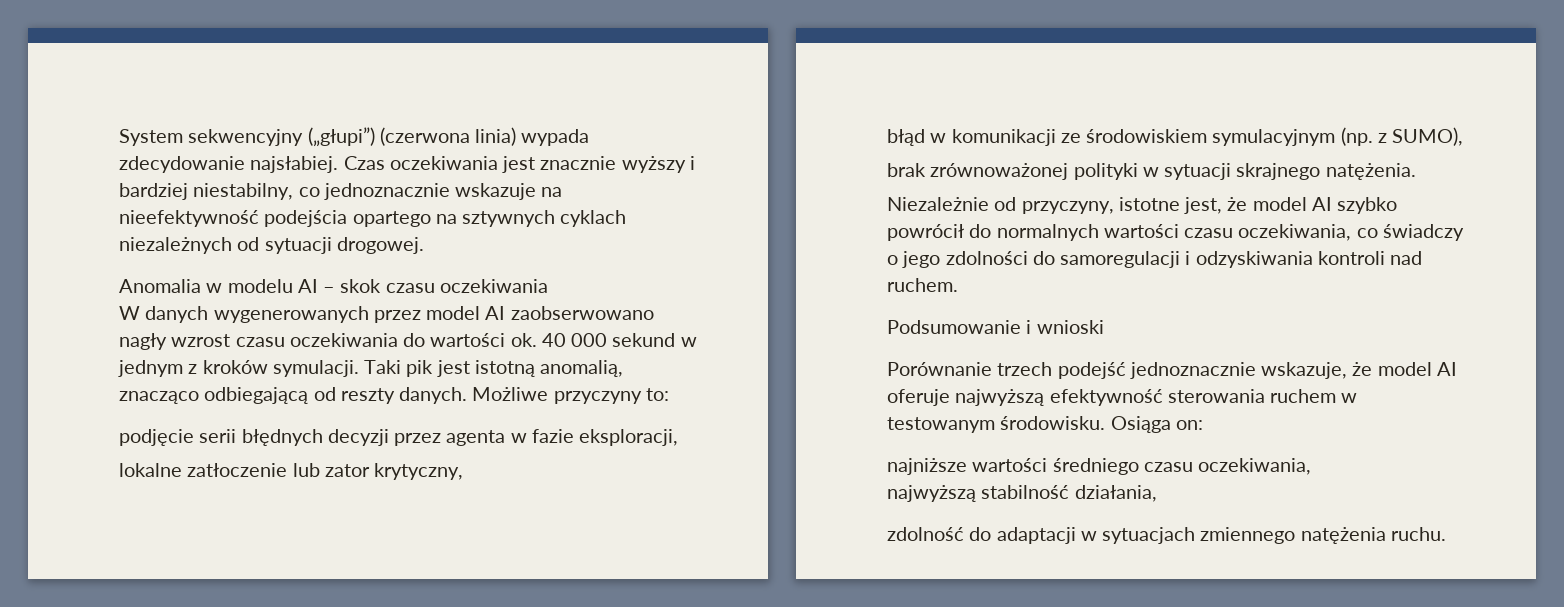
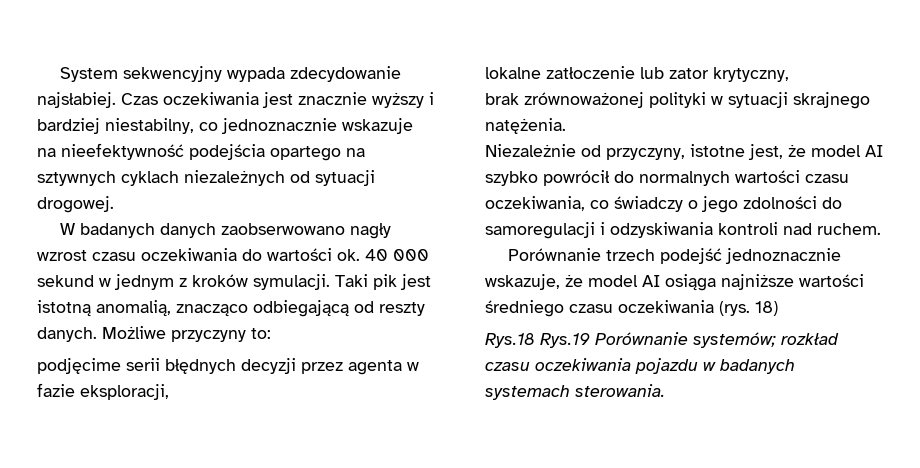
[307,127,517,147] („głupi”) (czerwona linia) -> (223, 74) none
[119,279,548,293] [119,306,506,323] Anomalia w modelu AI – skok czasu oczekiwania // W danych wygenerowanych przez model AI -> [60,223,217,238] W badanych danych
[119,429,194,446] podjęcie -> [37,358,121,374] podjęcime
[887,127,1464,146] // błąd w komunikacji ze środowiskiem symulacyjnym (np. z SUMO), -> (789, 74) none
[887,320,1104,334] // Podsumowanie i wnioski -> (881, 229) none
[887,389,1358,406] [887,416,1203,433] [887,458,1312,475] [887,485,1157,502] [887,527,1446,544] oferuje najwyższą efektywność sterowania ruchem w testowanym środowisku. Osiąga on: // najniższe wartości średniego czasu oczekiwania, // najwyższą stabilność działania, // zdolność do adaptacji w sytuacjach zmiennego natężenia ruchu. -> [665,274,864,291] [485,300,778,317] [485,332,839,348] [485,358,795,374] [485,384,665,400] osiąga najniższe wartości średniego czasu oczekiwania (rys. 18) // Rys.18 Rys.19 Porównanie systemów; rozkład czasu oczekiwania pojazdu w badanych systemach sterowania.

